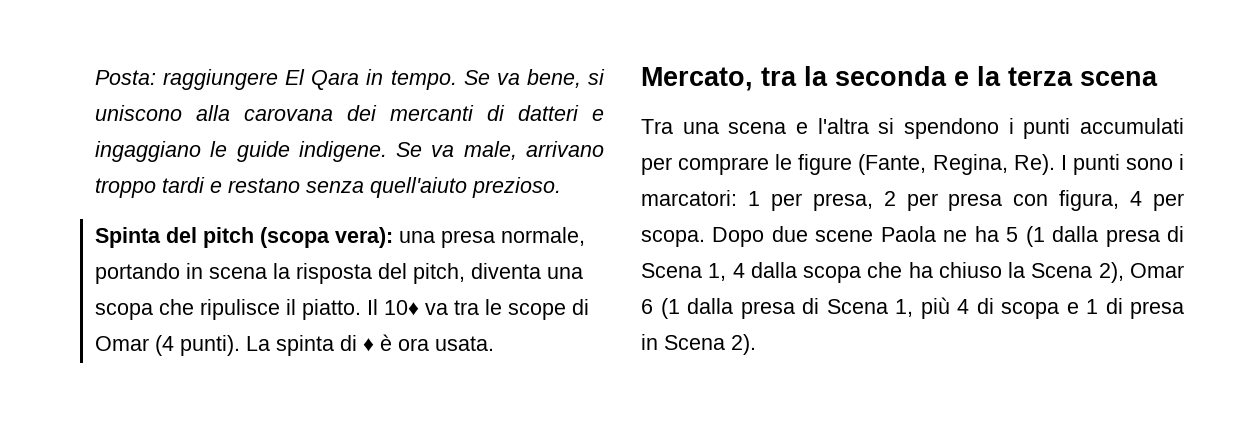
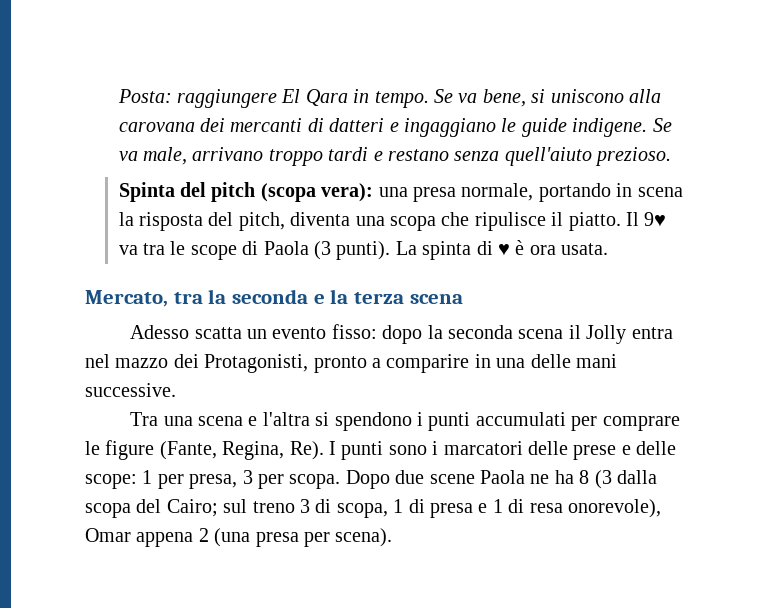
[383,300,419,316] 10♦ -> [644,212,667,227] 9♥
[94,335,174,356] Omar (4 -> [263,241,331,260] Paola (3
[362,338,374,352] ♦ -> [497,244,510,256] ♥
(1158, 78) none -> [130,324,673,344] [85,354,617,373] [85,383,176,397] // Adesso scatta un evento fisso: dopo la seconda scena il Jolly entra nel mazzo dei Protagonisti, pronto a comparire in una delle mani successive.
[641,190,1143,211] marcatori: 1 per presa, 2 per presa con figura, 4 -> [443,441,677,460] [85,470,253,489] marcatori delle prese e delle scope: 1 per presa, 3
[1006,226,1184,247] [641,262,1184,283] [641,297,1184,319] [641,334,756,355] 5 (1 dalla presa di Scena 1, 4 dalla scopa che ha chiuso la Scena 2), Omar 6 (1 dalla presa di Scena 1, più 4 di scopa e 1 di presa in Scena 2). -> [579,470,657,489] [85,499,661,518] [85,528,393,547] 8 (3 dalla scopa del Cairo; sul treno 3 di scopa, 1 di presa e 1 di resa onorevole), Omar appena 2 (una presa per scena).

